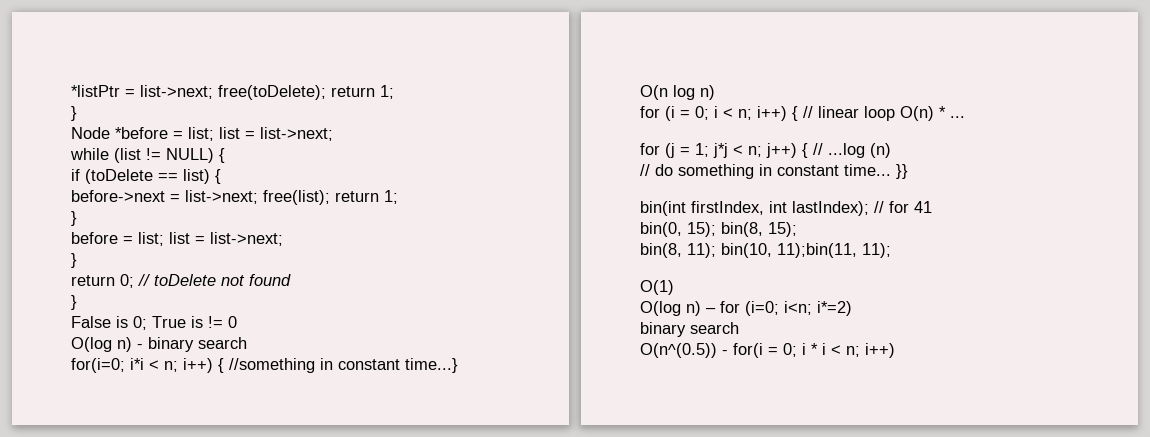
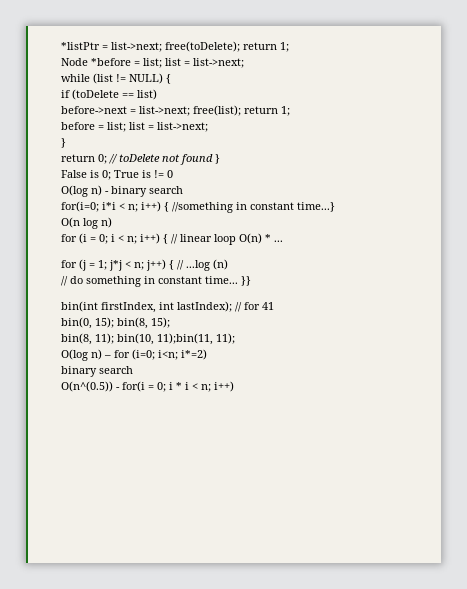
[71,106,77,121] // } -> (289, 47) none
[215,169,221,184] { -> (157, 94) none
[71,211,77,226] // } -> (290, 111) none
(291, 280) // -> (213, 159) none
[640,280,674,295] // O(1) -> (235, 338) none

